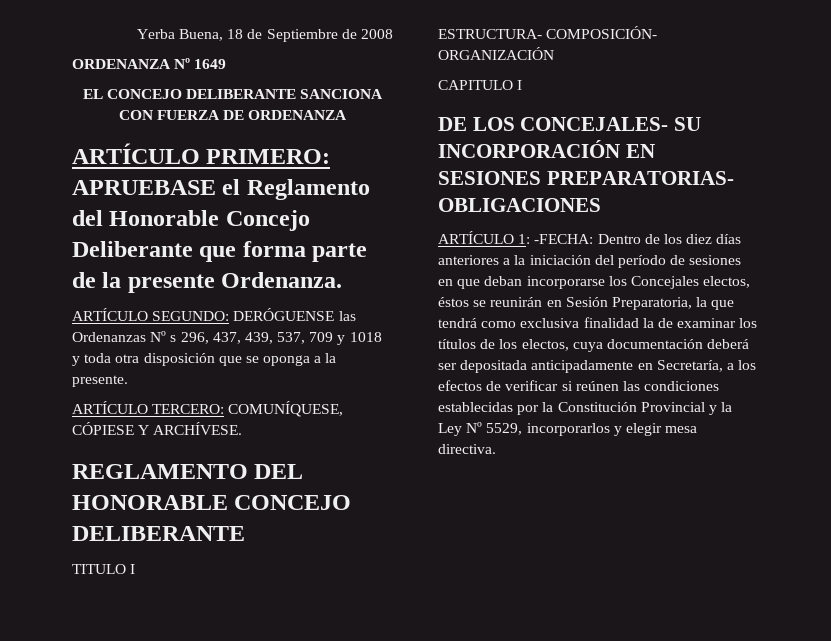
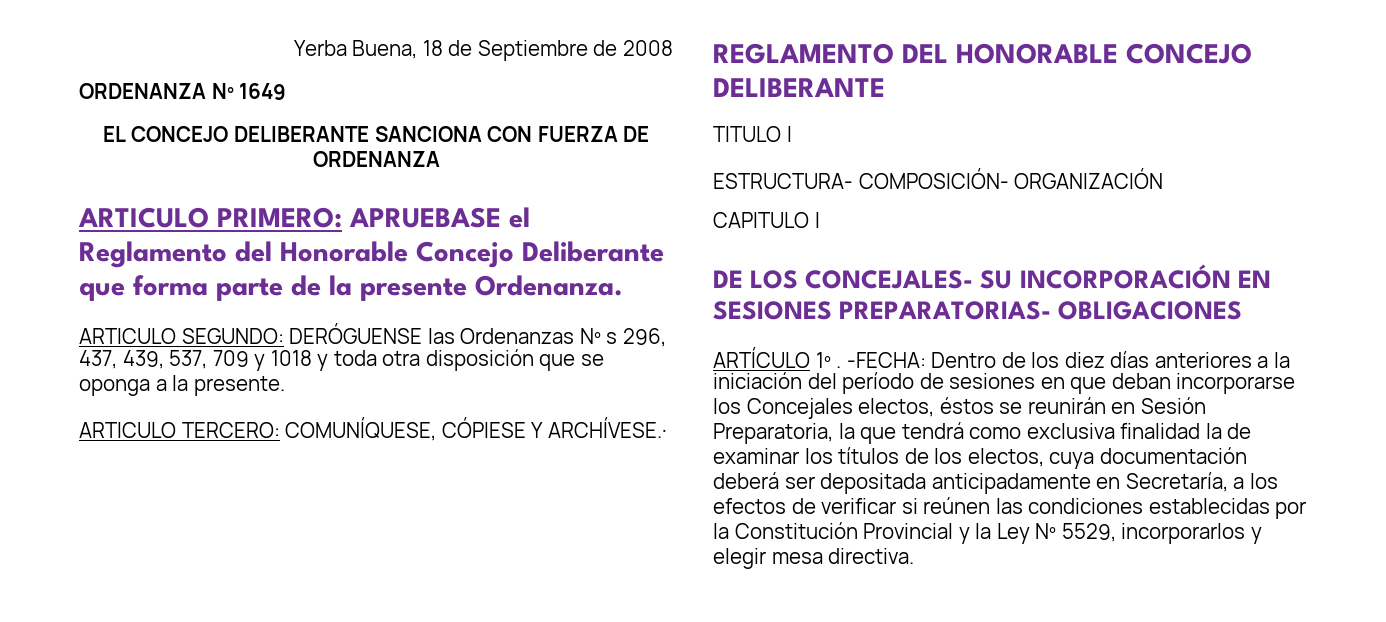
[72,143,200,164] ARTÍCULO -> [78,207,209,228] ARTICULO
[72,308,148,321] ARTÍCULO -> [79,328,176,344] ARTICULO
[72,401,148,414] ARTÍCULO -> [79,422,176,438] ARTICULO
[153,422,243,435] ARCHÍVESE. -> [547,417,667,438] ARCHÍVESE.·
[518,234,531,244] 1: -> [815,352,842,368] 1º .

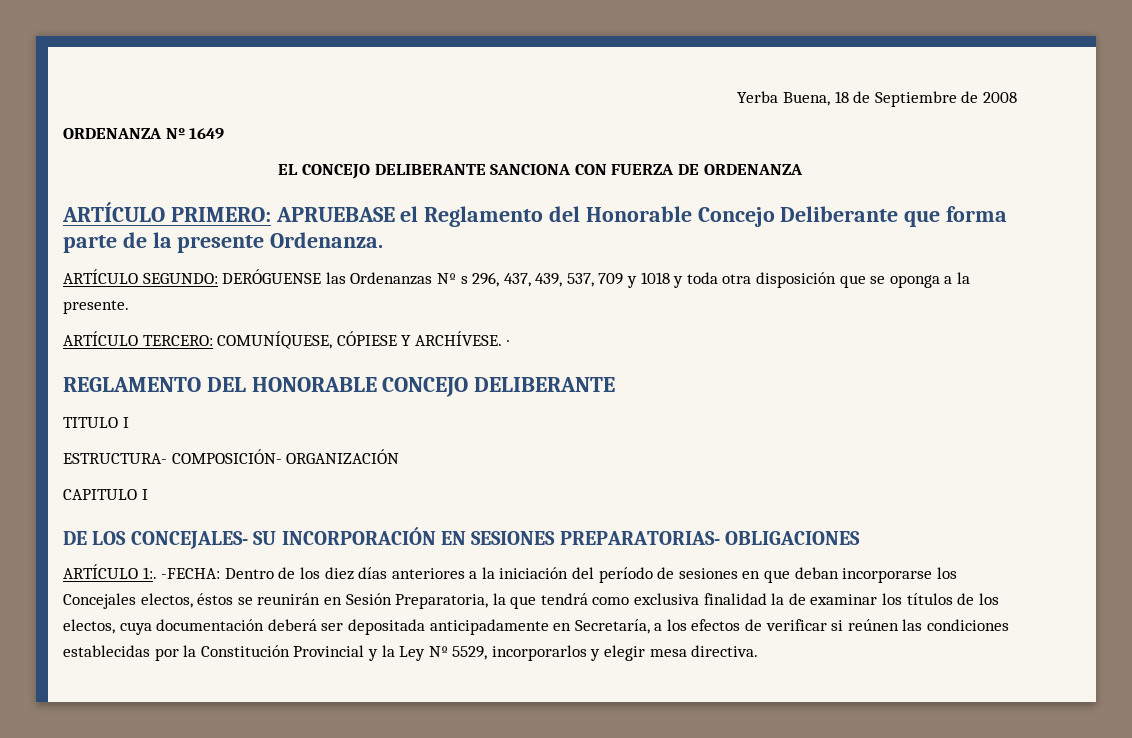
[78,207,209,228] ARTICULO -> [62,202,165,222] ARTÍCULO
[79,328,176,344] ARTICULO -> [63,269,138,284] ARTÍCULO
[79,422,176,438] ARTICULO -> [63,331,138,346] ARTÍCULO
[547,417,667,438] ARCHÍVESE.· -> [414,331,509,346] ARCHÍVESE. ·
[815,352,842,368] 1º . -> [142,567,157,579] 1:.

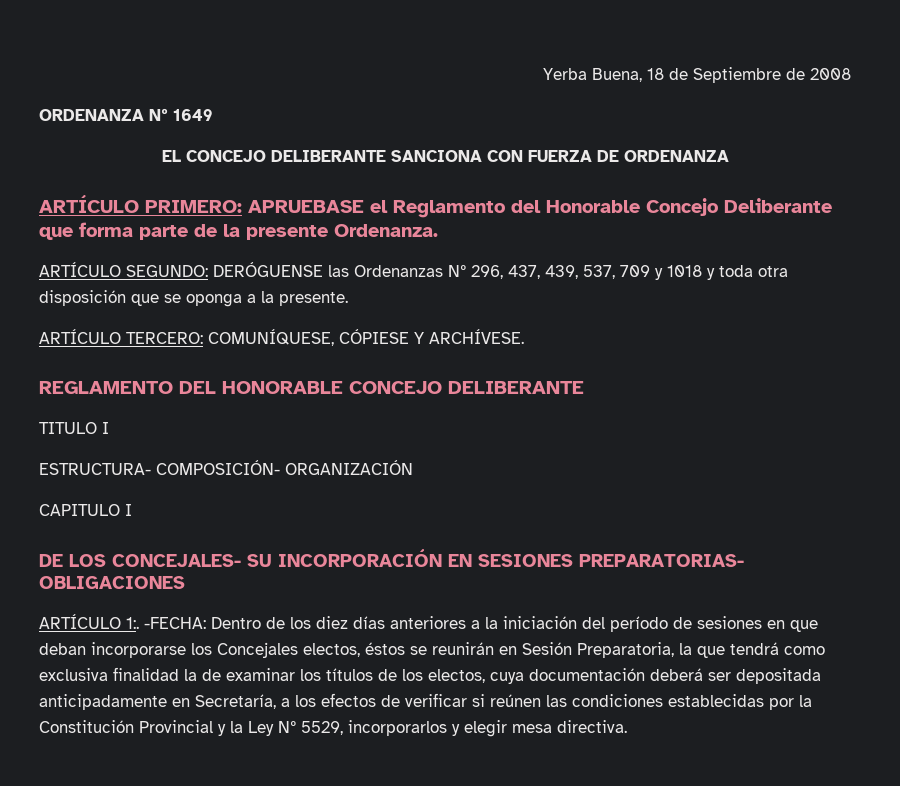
[460,276,468,284] s -> (466, 271) none
[506,340,509,346] · -> (524, 336) none

